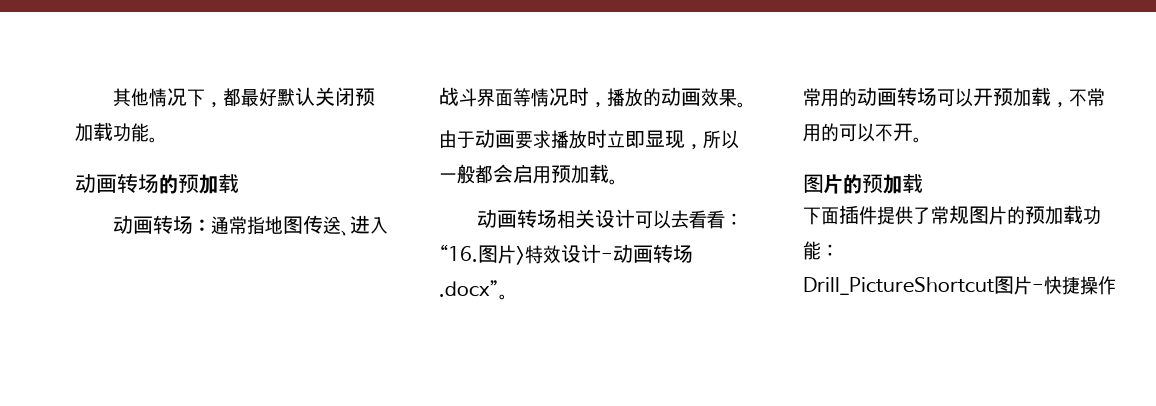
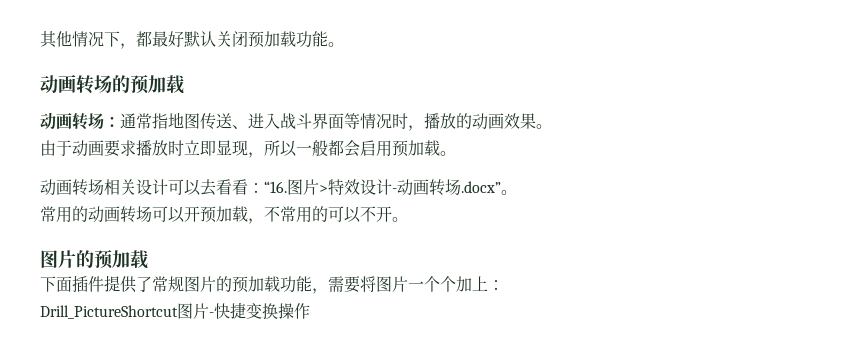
(821, 250) none -> [312,276,488,294] ，需要将图片一个个加上
(1080, 285) none -> [246,303,278,320] 变换

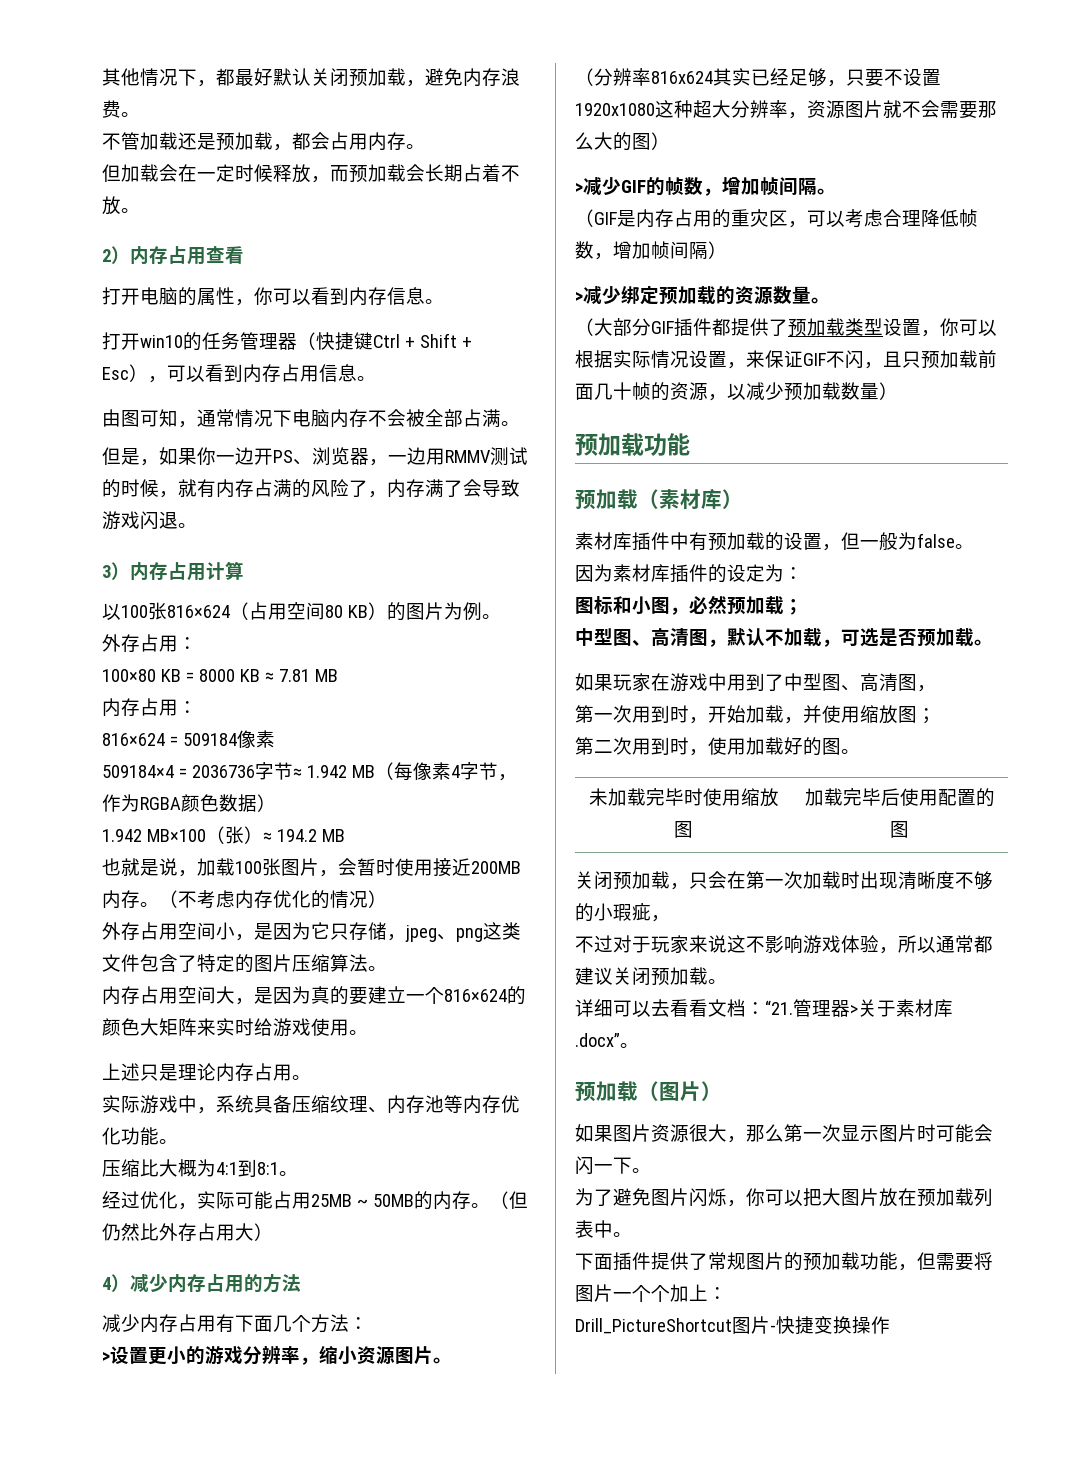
[296,31,344,48] [40,75,185,94] [40,112,552,131] [40,140,456,158] [40,179,517,196] [40,206,408,224] [40,250,149,269] 功能。 // 动画转场的预加载 // 动画转场：通常指地图传送、进入战斗界面等情况时，播放的动画效果。 // 由于动画要求播放时立即显现，所以一般都会启用预加载。 // 动画转场相关设计可以去看看：“16.图片>特效设计-动画转场.docx”。 // 常用的动画转场可以开预加载，不常用的可以不开。 // 图片的预加载 -> [406,68,520,87] [102,100,140,118] [102,132,425,151] [102,164,520,183] [102,196,140,215] [102,246,244,265] [102,287,444,306] [102,332,472,351] [102,364,376,383] [102,409,520,428] [102,447,528,466] [102,479,520,498] [102,511,197,530] [102,561,244,581] [102,602,501,621] [102,634,197,652] [102,669,338,682] [102,698,197,717] [102,730,275,748] [102,762,517,781] [102,794,276,812] [102,826,345,844] [102,858,521,877] [102,890,387,909] [102,922,521,942] [102,954,387,973] [102,986,526,1005] [102,1018,368,1037] [102,1063,311,1082] [102,1095,520,1114] [102,1127,178,1146] [102,1159,298,1177] [102,1191,528,1210] [102,1223,273,1241] [102,1273,301,1293] [102,1314,368,1333] [102,1345,452,1365] [575,68,941,87] [575,100,997,119] [575,132,670,151] [575,177,836,196] [575,209,978,228] [575,241,727,260] [575,286,830,305] [575,318,997,337] [575,350,997,369] [575,382,898,401] [575,433,690,456] [575,489,743,510] [575,532,974,551] [575,564,803,583] [575,595,803,615] [575,628,993,647] [575,673,936,692] [575,705,936,724] [575,737,860,756] [588,788,779,807] [674,821,693,838] [804,788,995,807] [890,821,909,838] [575,871,993,890] [575,903,670,922] [575,935,993,954] [575,967,727,986] [575,999,953,1017] [575,1033,639,1048] [575,1081,722,1102] [575,1124,993,1143] [575,1156,651,1174] [575,1188,993,1207] [575,1220,632,1238] ，避免内存浪费。 // 不管加载还是预加载，都会占用内存。 // 但加载会在一定时候释放，而预加载会长期占着不放。 // 2）内存占用查看 // 打开电脑的属性，你可以看到内存信息。 // 打开win10的任务管理器（快捷键Ctrl + Shift + Esc），可以看到内存占用信息。 // 由图可知，通常情况下电脑内存不会被全部占满。 // 但是，如果你一边开PS、浏览器，一边用RMMV测试的时候，就有内存占满的风险了，内存满了会导致游戏闪退。 // 3）内存占用计算 // 以100张816×624（占用空间80 KB）的图片为例。 // 外存占用： // 100×80 KB = 8000 KB ≈ 7.81 MB // 内存占用： // 816×624 = 509184像素 // 509184×4 = 2036736字节≈ 1.942 MB（每像素4字节，作为RGBA颜色数据） // 1.942 MB×100（张）≈ 194.2 MB // 也就是说，加载100张图片，会暂时使用接近200MB内存。（不考虑内存优化的情况） // 外存占用空间小，是因为它只存储，jpeg、png这类文件包含了特定的图片压缩算法。 // 内存占用空间大，是因为真的要建立一个816×624的颜色大矩阵来实时给游戏使用。 // 上述只是理论内存占用。 // 实际游戏中，系统具备压缩纹理、内存池等内存优化功能。 // 压缩比大概为4:1到8:1。 // 经过优化，实际可能占用25MB ~ 50MB的内存。（但仍然比外存占用大） // 4）减少内存占用的方法 // 减少内存占用有下面几个方法： // >设置更小的游戏分辨率，缩小资源图片。 // （分辨率816x624其实已经足够，只要不设置1920x1080这种超大分辨率，资源图片就不会需要那么大的图） // >减少GIF的帧数，增加帧间隔。 // （GIF是内存占用的重灾区，可以考虑合理降低帧数，增加帧间隔） // >减少绑定预加载的资源数量。 // （大部分GIF插件都提供了预加载类型设置，你可以根据实际情况设置，来保证GIF不闪，且只预加载前面几十帧的资源，以减少预加载数量） // 预加载功能 // 预加载（素材库） // 素材库插件中有预加载的设置，但一般为false。 // 因为素材库插件的设定为： // 图标和小图，必然预加载； // 中型图、高清图，默认不加载，可选是否预加载。 // 如果玩家在游戏中用到了中型图、高清图， // 第一次用到时，开始加载，并使用缩放图； // 第二次用到时，使用加载好的图。 // 未加载完毕时使用缩放图 | 加载完毕后使用配置的图 // 关闭预加载，只会在第一次加载时出现清晰度不够的小瑕疵， // 不过对于玩家来说这不影响游戏体验，所以通常都建议关闭预加载。 // 详细可以去看看文档：“21.管理器>关于素材库.docx”。 // 预加载（图片） // 如果图片资源很大，那么第一次显示图片时可能会闪一下。 // 为了避免图片闪烁，你可以把大图片放在预加载列表中。
(328, 291) none -> [917,1252,936,1270] 但

